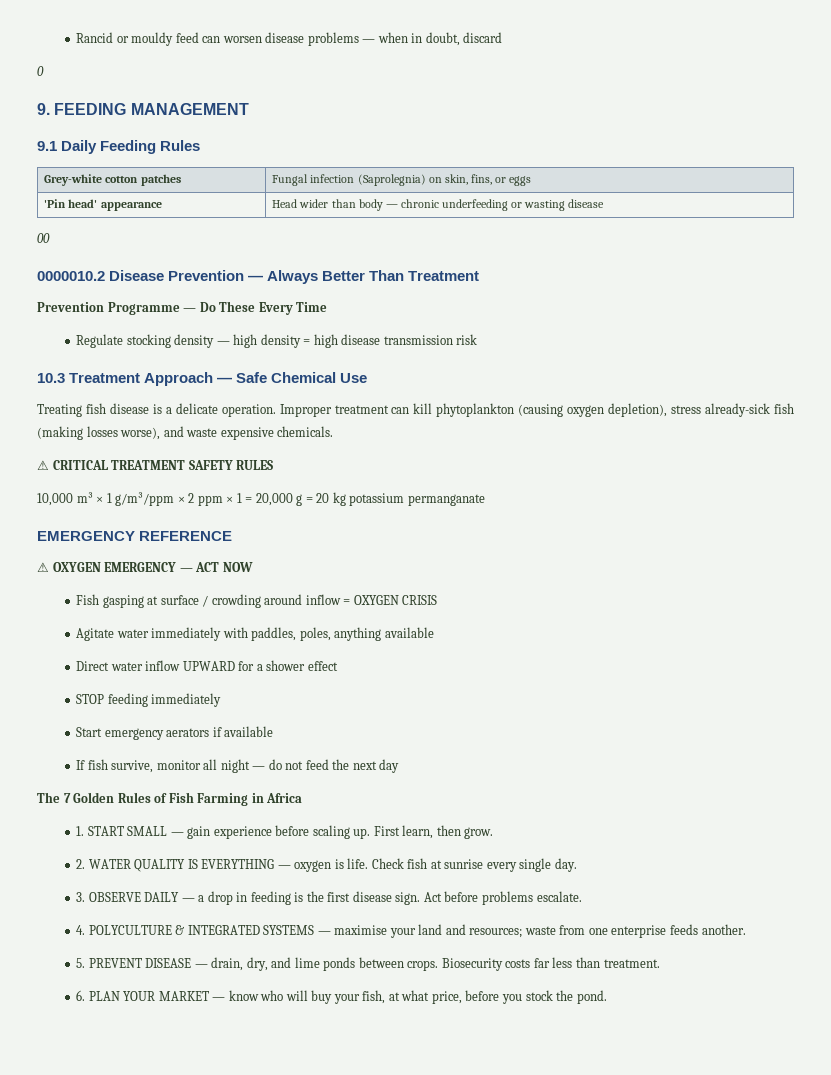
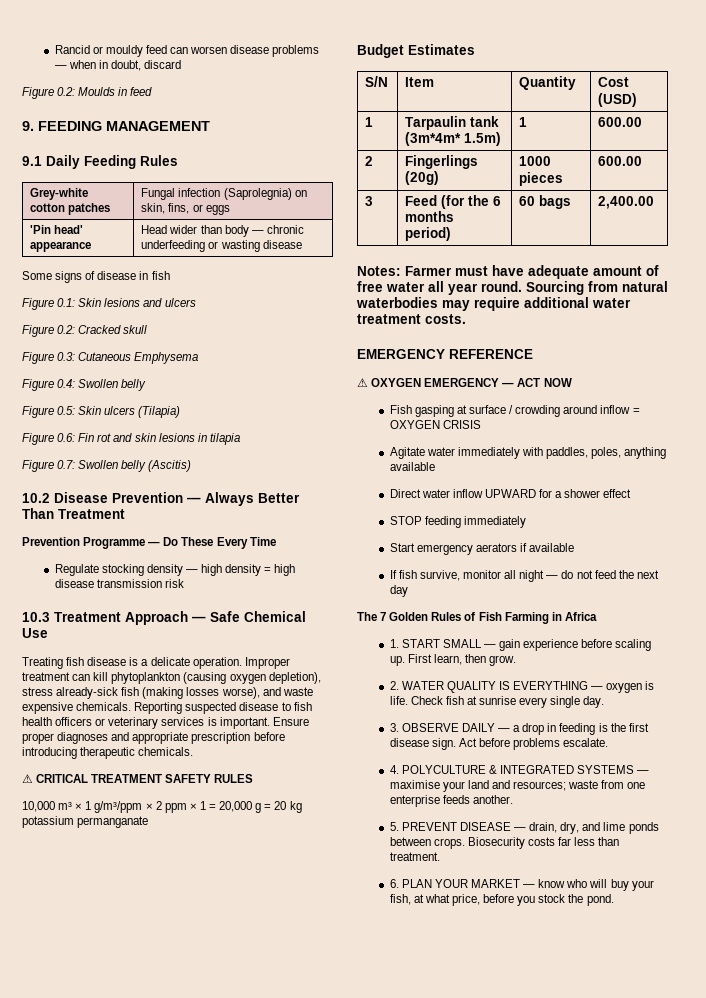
[37,66,44,76] 0 -> [22,87,153,99] Figure 0.2: Moulds in feed
[37,233,50,243] [37,271,105,281] 00 // 0000010.2 -> [22,271,170,283] [22,298,196,310] [22,325,148,337] [22,352,199,364] [22,379,147,391] [22,406,181,418] [22,433,240,445] [22,460,192,472] [22,493,50,503] Some signs of disease in fish // Figure 0.1: Skin lesions and ulcers // Figure 0.2: Cracked skull // Figure 0.3: Cutaneous Emphysema // Figure 0.4: Swollen belly // Figure 0.5: Skin ulcers (Tilapia) // Figure 0.6: Fin rot and skin lesions in tilapia // Figure 0.7: Swollen belly (Ascitis) // 10.2
(334, 431) none -> [134,702,312,714] [22,717,309,729] [22,732,285,744] [22,747,194,759] Reporting suspected disease to fish health officers or veterinary services is important. Ensure proper diagnoses and appropriate prescription before introducing therapeutic chemicals.
(485, 500) none -> [357,44,475,58] [365,76,389,87] [405,77,435,87] [519,76,577,90] [598,77,630,87] [598,93,638,107] [365,117,374,127] [405,116,500,130] [405,132,502,146] [519,117,528,127] [598,117,643,127] [365,156,374,166] [405,155,479,169] [405,171,440,185] [519,156,552,166] [519,172,564,186] [598,156,643,166] [365,196,374,206] [405,195,502,209] [405,211,455,222] [405,227,452,241] [519,195,572,209] [598,196,655,209] [357,265,659,279] [357,281,668,295] [356,297,631,311] [357,314,466,324] // Budget Estimates // S/N | Item | Quantity | Cost (USD) // 1 | Tarpaulin tank (3m*4m* 1.5m) | 1 | 600.00 // 2 | Fingerlings (20g) | 1000 pieces | 600.00 // 3 | Feed (for the 6 months period) | 60 bags | 2,400.00 // Notes: Farmer must have adequate amount of free water all year round. Sourcing from natural waterbodies may require additional water treatment costs.

